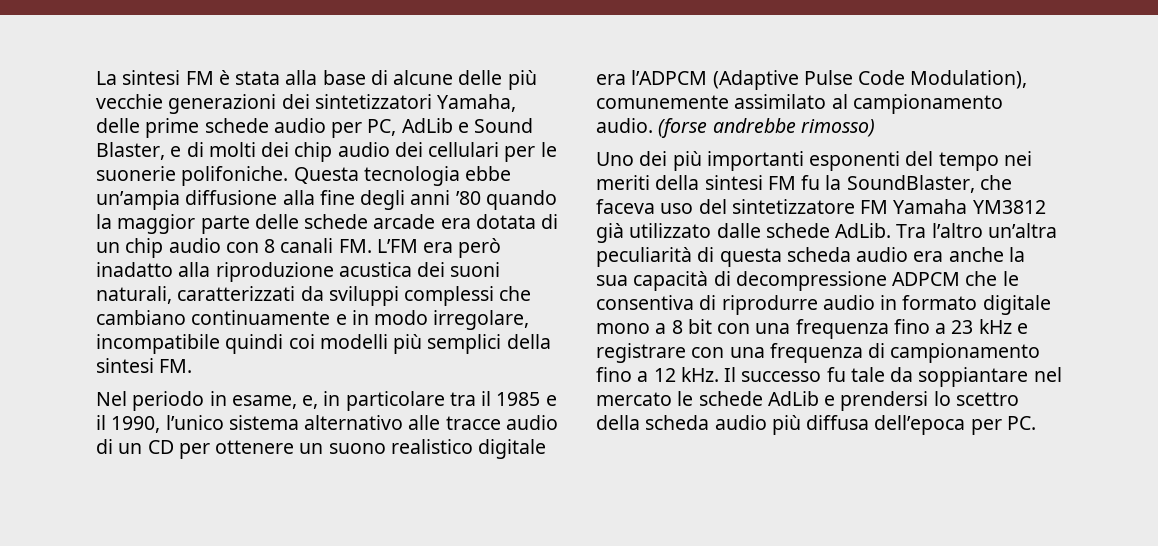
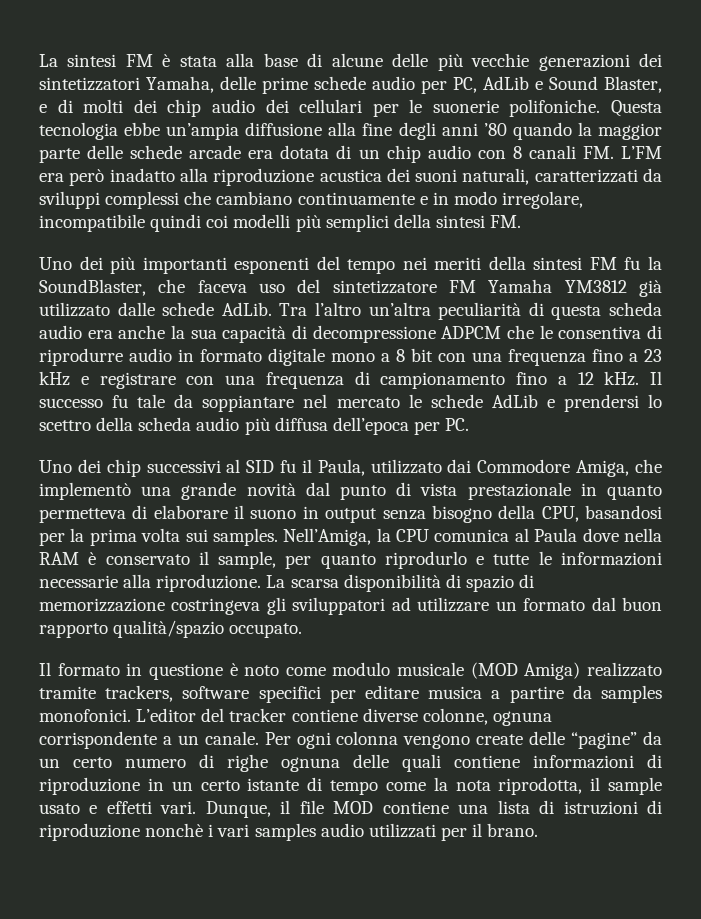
[96,391,557,411] [96,415,558,433] [96,439,547,459] [596,70,1028,90] [596,94,1003,114] [596,118,875,138] // Nel periodo in esame, e, in particolare tra il 1985 e il 1990, l’unico sistema alternativo alle tracce audio di un CD per ottenere un suono realistico digitale era l’ADPCM (Adaptive Pulse Code Modulation), comunemente assimilato al campionamento audio. (forse andrebbe rimosso) -> (522, 221) none
(1036, 423) none -> [39,459,662,477] [39,482,662,500] [39,505,663,523] [39,528,662,546] [39,551,662,569] [39,574,535,592] [39,597,663,615] [39,620,303,638] [39,662,662,680] [39,685,662,703] [39,708,552,726] [39,731,662,749] [39,754,662,772] [39,777,662,795] [39,800,662,818] [39,823,539,841] // Uno dei chip successivi al SID fu il Paula, utilizzato dai Commodore Amiga, che implementò una grande novità dal punto di vista prestazionale in quanto permetteva di elaborare il suono in output senza bisogno della CPU, basandosi per la prima volta sui samples. Nell’Amiga, la CPU comunica al Paula dove nella RAM è conservato il sample, per quanto riprodurlo e tutte le informazioni necessarie alla riproduzione. La scarsa disponibilità di spazio di memorizzazione costringeva gli sviluppatori ad utilizzare un formato dal buon rapporto qualità/spazio occupato. // Il formato in questione è noto come modulo musicale (MOD Amiga) realizzato tramite trackers, software specifici per editare musica a partire da samples monofonici. L’editor del tracker contiene diverse colonne, ognuna corrispondente a un canale. Per ogni colonna vengono create delle “pagine” da un certo numero di righe ognuna delle quali contiene informazioni di riproduzione in un certo istante di tempo come la nota riprodotta, il sample usato e effetti vari. Dunque, il file MOD contiene una lista di istruzioni di riproduzione nonchè i vari samples audio utilizzati per il brano.

